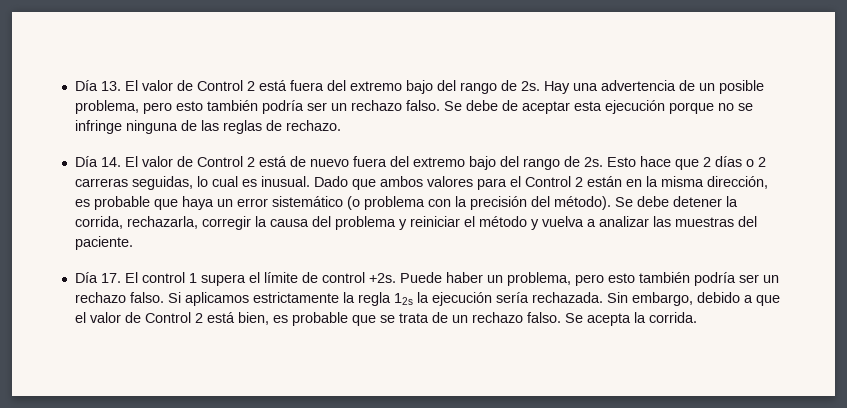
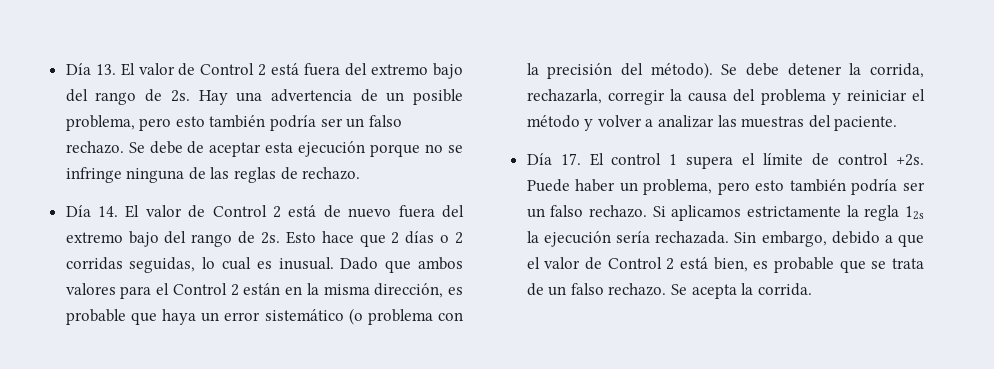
[350,100,440,111] rechazo falso. -> [368,115,402,127] [65,141,124,154] falso rechazo.
[74,178,128,187] carreras -> [65,257,123,270] corridas
[541,216,584,227] vuelva -> [597,115,642,127] volver
[74,292,164,303] rechazo falso. -> [550,205,648,218] falso rechazo.
[471,312,561,323] rechazo falso. -> [570,283,667,296] falso rechazo.

